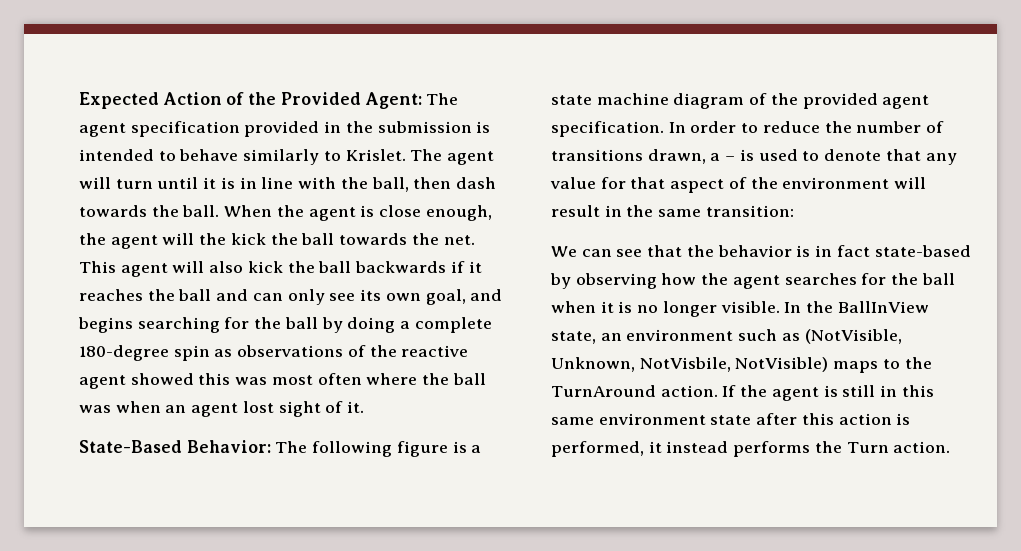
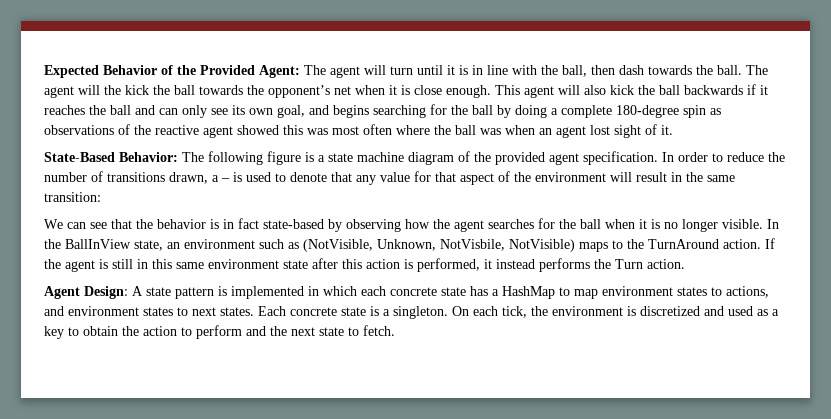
[162,92,222,105] Action -> [103,65,157,75] Behavior
[130,121,491,137] [79,149,495,165] specification provided in the submission is intended to behave similarly to Krislet. The agent -> (360, 72) none
[224,205,492,221] [79,233,106,245] When the agent is close enough, the -> [746,65,768,75] The
[443,235,475,245] net. -> [268,85,491,98] opponent’s net when it is close enough.
(951, 447) none -> [44,286,769,299] [44,306,779,319] [44,325,395,339] // Agent Design: A state pattern is implemented in which each concrete state has a HashMap to map environment states to actions, and environment states to next states. Each concrete state is a singleton. On each tick, the environment is discretized and used as a key to obtain the action to perform and the next state to fetch.

